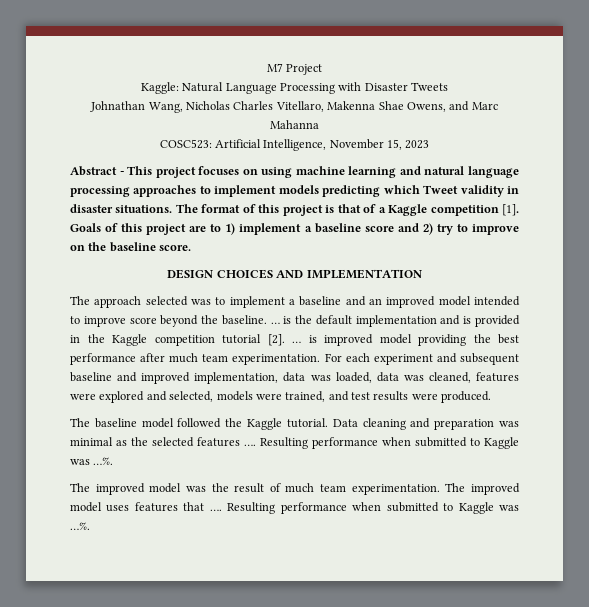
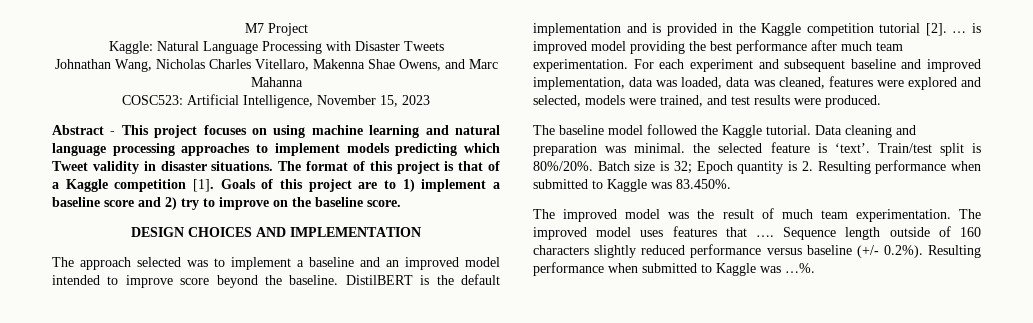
[270,322,280,324] … -> [345,275,413,285] DistilBERT
[70,437,519,449] [70,457,114,465] minimal as the selected features …. Resulting performance when submitted to Kaggle was …%. -> [634,142,982,156] [533,160,981,174] [533,179,731,192] minimal. the selected feature is ‘text’. Train/test split is 80%/20%. Batch size is 32; Epoch quantity is 2. Resulting performance when submitted to Kaggle was 83.450%.
(222, 510) none -> [783,226,981,240] [533,244,923,258] Sequence length outside of 160 characters slightly reduced performance versus baseline (+/- 0.2%).

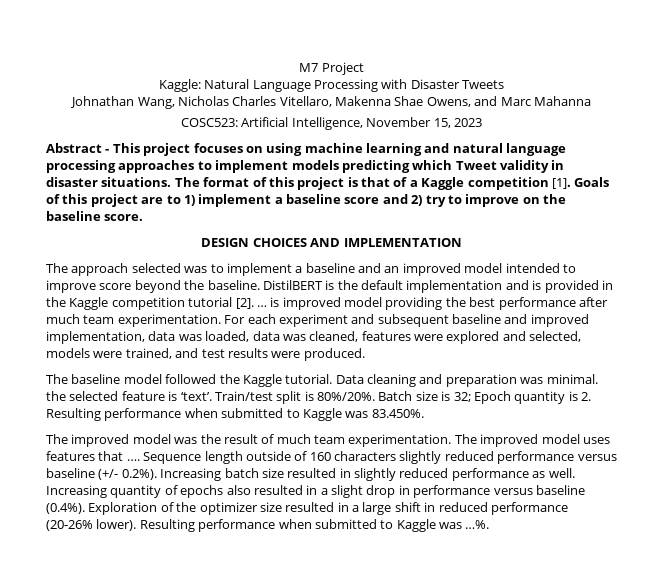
(923, 251) none -> [160,468,575,481] [46,485,585,498] [46,502,568,515] [46,519,137,531] Increasing batch size resulted in slightly reduced performance as well. Increasing quantity of epochs also resulted in a slight drop in performance versus baseline (0.4%). Exploration of the optimizer size resulted in a large shift in reduced performance (20-26% lower).

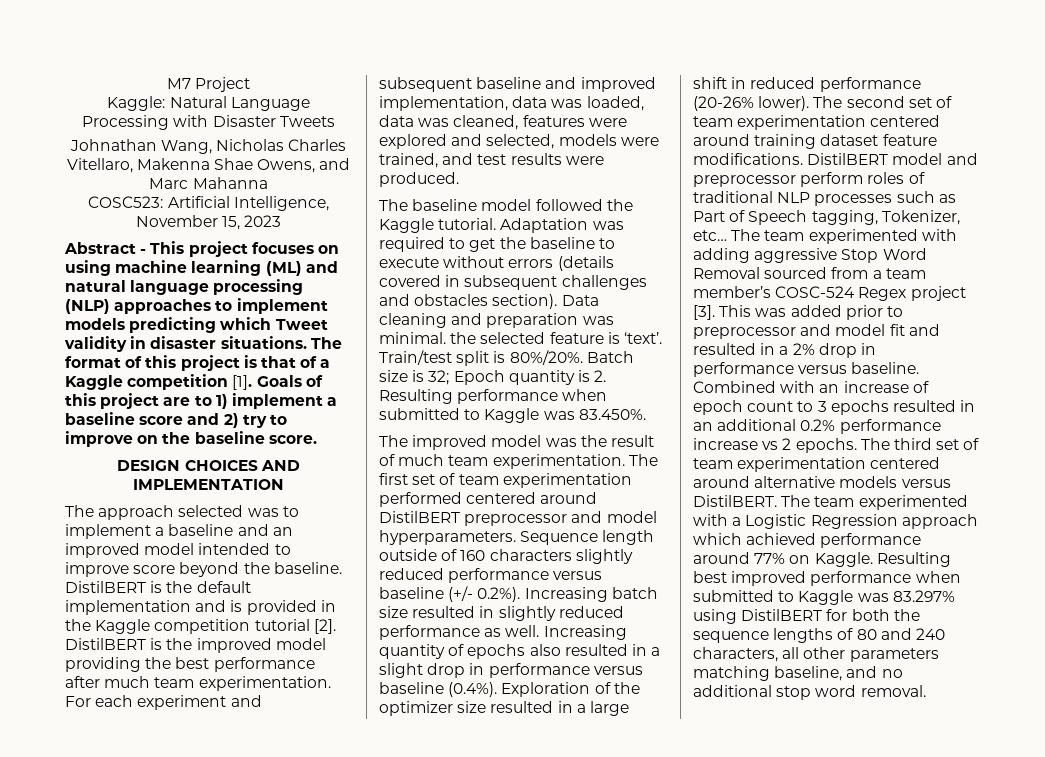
(422, 149) none -> [265,261,302,276] (ML)
(116, 166) none -> [65,299,110,314] (NLP)
[256,297,280,307] … is -> [65,638,193,650] DistilBERT is the
(333, 379) none -> [500,218,624,233] [379,237,615,252] [379,256,614,271] [379,275,647,290] [379,294,558,309] Adaptation was required to get the baseline to execute without errors (details covered in subsequent challenges and obstacles section).
[480,434,610,447] [46,451,140,461] improved model uses features that …. -> [379,473,632,488] [379,492,598,507] [379,511,657,526] [379,530,516,545] first set of team experimentation performed centered around DistilBERT preprocessor and model hyperparameters.
[139,519,490,532] Resulting performance when submitted to Kaggle was …%. -> [813,96,952,108] [693,115,941,130] [693,134,937,149] [693,153,978,165] [693,172,925,187] [693,191,956,206] [693,210,960,225] [693,229,957,244] [693,248,927,263] [693,267,926,279] [693,286,966,301] [693,305,903,320] [693,324,940,339] [693,343,876,358] [693,362,920,377] [693,381,929,393] [693,400,976,415] [693,419,941,434] [693,438,980,453] [693,457,941,472] [693,476,951,488] [693,495,968,510] [693,514,978,529] [693,533,922,548] [693,552,951,567] [693,571,961,586] [693,590,955,605] [693,609,920,624] [693,628,945,643] [693,647,939,662] [693,666,903,681] [693,685,926,700] The second set of team experimentation centered around training dataset feature modifications. DistilBERT model and preprocessor perform roles of traditional NLP processes such as Part of Speech tagging, Tokenizer, etc… The team experimented with adding aggressive Stop Word Removal sourced from a team member’s COSC-524 Regex project [3]. This was added prior to preprocessor and model fit and resulted in a 2% drop in performance versus baseline. Combined with an increase of epoch count to 3 epochs resulted in an additional 0.2% performance increase vs 2 epochs. The third set of team experimentation centered around alternative models versus DistilBERT. The team experimented with a Logistic Regression approach which achieved performance around 77% on Kaggle. Resulting best improved performance when submitted to Kaggle was 83.297% using DistilBERT for both the sequence lengths of 80 and 240 characters, all other parameters matching baseline, and no additional stop word removal.

